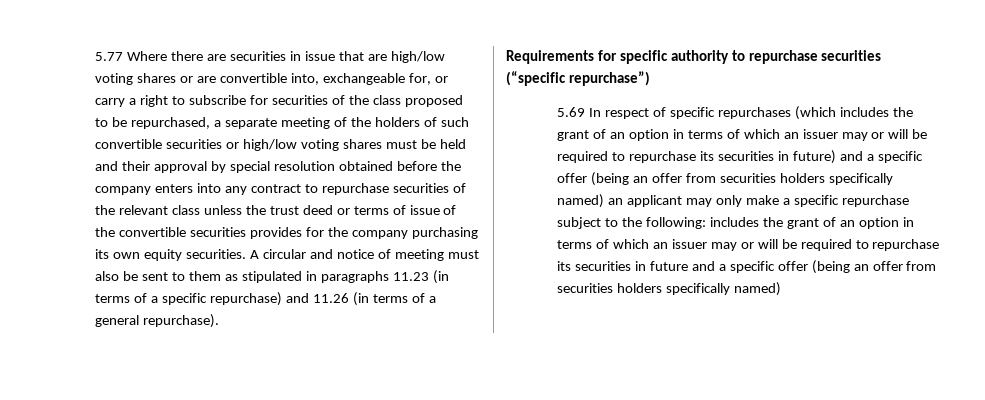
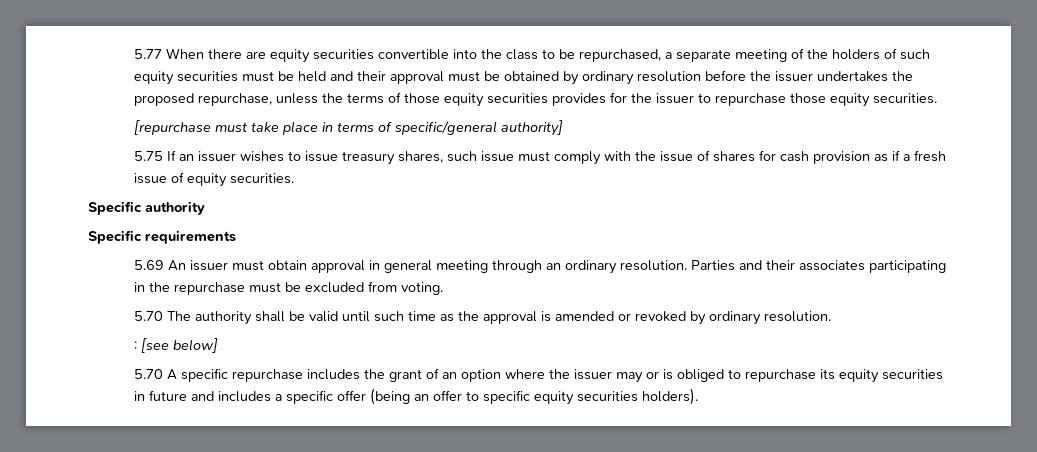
[127,51,168,61] Where -> [165,48,204,59] When
[230,51,445,63] [95,73,448,85] [95,95,345,107] securities in issue that are high/low voting shares or are convertible into, exchangeable for, or carry a right to subscribe for securities of -> [269,49,477,63] equity securities convertible into
[404,95,463,107] proposed -> (538, 54) none
[95,139,382,151] convertible securities or high/low voting shares -> [133,71,238,85] equity securities
[211,161,461,173] [95,183,466,195] [95,205,457,215] [95,227,478,239] [95,249,479,261] [95,270,449,284] [95,292,436,306] [95,314,220,328] [506,50,882,64] [506,71,650,86] [557,106,913,120] [557,129,928,141] [557,150,923,164] [557,172,893,186] [557,194,909,208] [557,217,914,229] [557,239,940,251] [557,260,937,274] [557,282,782,296] by special resolution obtained before the company enters into any contract to repurchase securities of the relevant class unless the trust deed or terms of issue of the convertible securities provides for the company purchasing its own equity securities. A circular and notice of meeting must also be sent to them as stipulated in paragraphs 11.23 (in terms of a specific repurchase) and 11.26 (in terms of a general repurchase). // Requirements for specific authority to repurchase securities (“specific repurchase”) // 5.69 In respect of specific repurchases (which includes the grant of an option in terms of which an issuer may or will be required to repurchase its securities in future) and a specific offer (being an offer from securities holders specifically named) an applicant may only make a specific repurchase subject to the following: includes the grant of an option in terms of which an issuer may or will be required to repurchase its securities in future and a specific offer (being an offer from securities holders specifically named) -> [447,70,913,85] [133,92,937,107] [133,120,563,136] [133,150,946,165] [133,172,294,187] [88,201,205,215] [88,230,236,244] [133,260,946,274] [133,281,443,295] [133,311,831,325] [133,338,218,353] [133,368,943,383] [133,388,698,405] must be obtained by ordinary resolution before the issuer undertakes the proposed repurchase, unless the terms of those equity securities provides for the issuer to repurchase those equity securities. // [repurchase must take place in terms of specific/general authority] // 5.75 If an issuer wishes to issue treasury shares, such issue must comply with the issue of shares for cash provision as if a fresh issue of equity securities. // Specific authority // Specific requirements // 5.69 An issuer must obtain approval in general meeting through an ordinary resolution. Parties and their associates participating in the repurchase must be excluded from voting. // 5.70 The authority shall be valid until such time as the approval is amended or revoked by ordinary resolution. // : [see below] // 5.70 A specific repurchase includes the grant of an option where the issuer may or is obliged to repurchase its equity securities in future and includes a specific offer (being an offer to specific equity securities holders).

